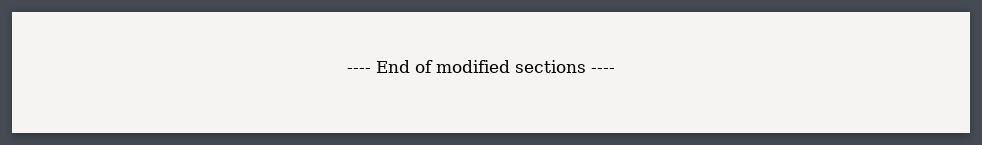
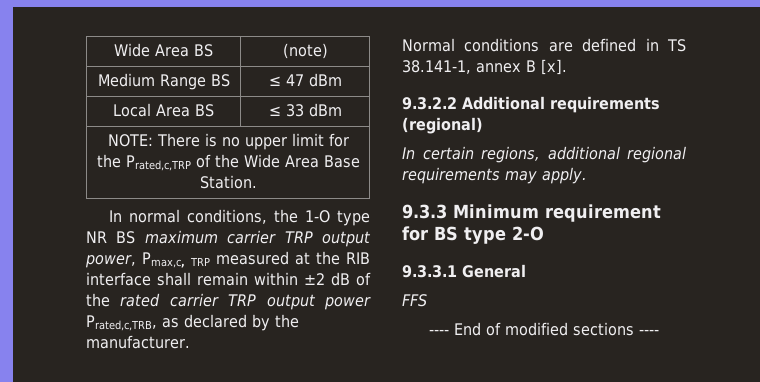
(347, 70) none -> [114,43,213,57] [282,43,328,59] [97,73,230,90] [268,73,342,87] [113,103,214,117] [268,103,342,117] [107,133,349,150] [96,154,360,171] [199,175,257,189] [109,209,370,226] [86,230,371,247] [85,251,370,268] [86,272,371,286] [86,293,371,310] [86,314,299,331] [86,335,190,349] [402,38,686,52] [402,59,567,75] [402,96,660,113] [402,117,483,134] [402,146,686,163] [402,167,587,184] [402,204,661,222] [402,226,544,244] [402,264,526,278] [402,294,427,307] Wide Area BS | (note) // Medium Range BS | ≤ 47 dBm // Local Area BS | ≤ 33 dBm // NOTE: There is no upper limit for the Prated,c,TRP of the Wide Area Base Station. // In normal conditions, the 1-O type NR BS maximum carrier TRP output power, Pmax,c, TRP measured at the RIB interface shall remain within ±2 dB of the rated carrier TRP output power Prated,c,TRB, as declared by the manufacturer. // Normal conditions are defined in TS 38.141-1, annex B [x]. // 9.3.2.2 Additional requirements (regional) // In certain regions, additional regional requirements may apply. // 9.3.3 Minimum requirement for BS type 2-O // 9.3.3.1 General // FFS //

